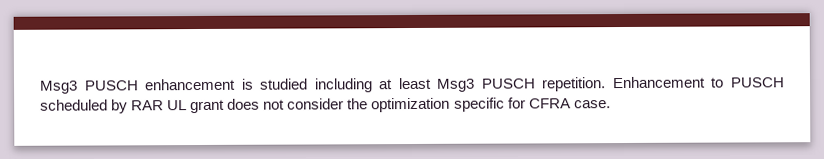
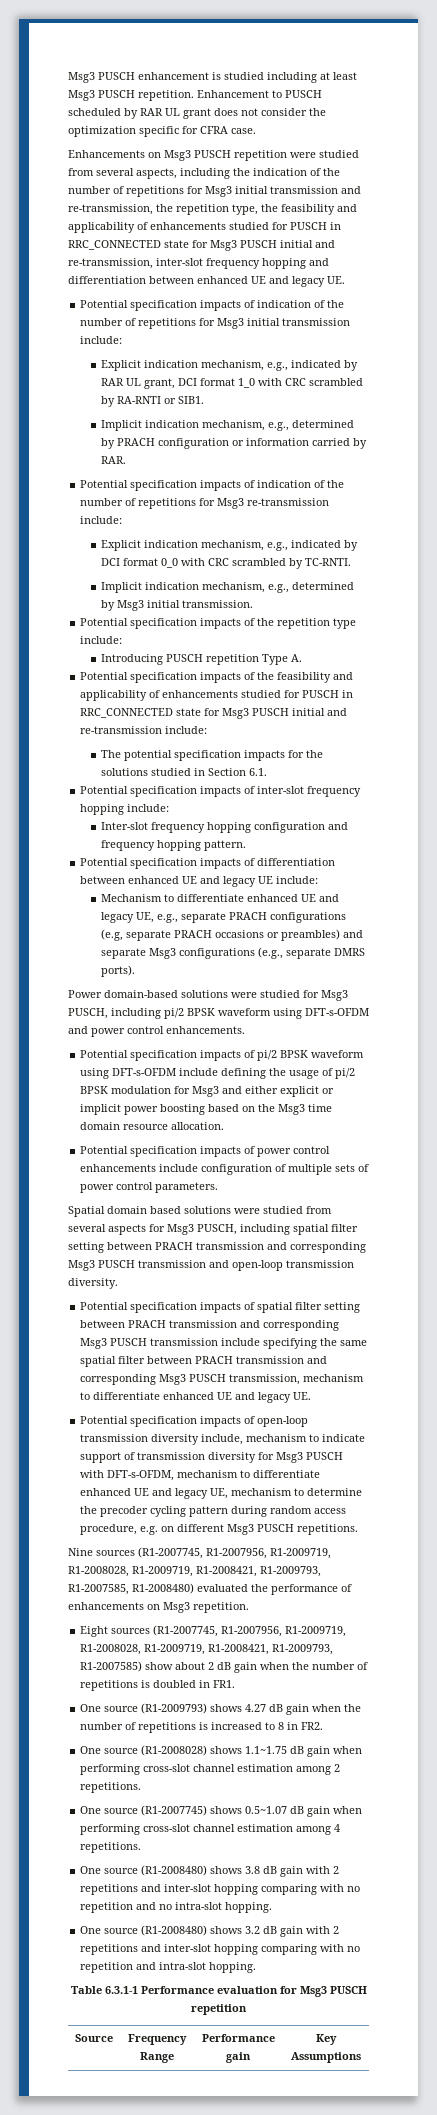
(611, 104) none -> [68,150,359,161] [68,168,340,179] [68,186,361,197] [68,204,357,215] [68,222,341,233] [68,240,335,251] [68,258,329,269] [68,276,345,287] [80,300,345,311] [80,318,351,329] [80,336,123,344] [100,360,358,371] [100,378,363,389] [100,396,204,407] [100,420,354,431] [100,438,367,449] [100,456,126,464] [80,480,345,491] [80,498,330,509] [80,516,123,524] [100,540,358,551] [100,558,351,569] [100,582,354,593] [100,600,253,611] [80,618,357,629] [80,636,123,644] [100,654,302,665] [80,672,354,683] [80,690,354,701] [80,708,348,719] [80,726,208,734] [100,750,323,761] [100,768,267,776] [80,786,362,797] [80,804,170,815] [100,822,348,833] [100,840,246,851] [80,858,336,869] [80,876,319,887] [100,894,339,902] [100,912,346,923] [100,929,363,941] [100,947,365,959] [100,965,135,977] [68,990,348,1001] [68,1008,369,1019] [68,1026,245,1037] [80,1050,365,1061] [80,1068,356,1079] [80,1086,335,1097] [80,1104,333,1115] [80,1122,225,1130] [80,1146,331,1157] [80,1164,370,1175] [80,1182,219,1193] [68,1206,332,1217] [68,1224,358,1235] [68,1242,366,1253] [68,1260,354,1271] [68,1278,118,1289] [80,1302,361,1313] [80,1320,340,1331] [80,1338,368,1349] [80,1356,328,1367] [80,1374,365,1385] [80,1392,312,1403] [80,1416,309,1427] [80,1434,366,1445] [80,1452,344,1463] [80,1470,321,1481] [80,1488,363,1499] [80,1506,347,1517] [80,1524,359,1535] [68,1547,331,1559] [68,1566,321,1577] [68,1583,352,1595] [68,1602,249,1613] [80,1625,347,1637] [80,1644,334,1655] [80,1661,369,1673] [80,1680,236,1691] [80,1703,362,1715] [80,1722,324,1733] [80,1745,363,1757] [80,1764,341,1775] [80,1782,142,1793] [80,1805,363,1817] [80,1824,341,1835] [80,1842,142,1853] [80,1865,340,1877] [80,1884,361,1895] [80,1902,273,1913] [80,1925,340,1937] [80,1944,361,1955] [80,1962,257,1973] [70,1986,367,1997] [191,2004,247,2015] [75,2034,113,2042] [127,2034,187,2045] [139,2052,174,2063] [201,2034,275,2042] [226,2052,251,2063] [315,2034,337,2045] [290,2052,361,2063] // Enhancements on Msg3 PUSCH repetition were studied from several aspects, including the indication of the number of repetitions for Msg3 initial transmission and re-transmission, the repetition type, the feasibility and applicability of enhancements studied for PUSCH in RRC_CONNECTED state for Msg3 PUSCH initial and re-transmission, inter-slot frequency hopping and differentiation between enhanced UE and legacy UE. // Potential specification impacts of indication of the number of repetitions for Msg3 initial transmission include: // Explicit indication mechanism, e.g., indicated by RAR UL grant, DCI format 1_0 with CRC scrambled by RA-RNTI or SIB1. // Implicit indication mechanism, e.g., determined by PRACH configuration or information carried by RAR. // Potential specification impacts of indication of the number of repetitions for Msg3 re-transmission include: // Explicit indication mechanism, e.g., indicated by DCI format 0_0 with CRC scrambled by TC-RNTI. // Implicit indication mechanism, e.g., determined by Msg3 initial transmission. // Potential specification impacts of the repetition type include: // Introducing PUSCH repetition Type A. // Potential specification impacts of the feasibility and applicability of enhancements studied for PUSCH in RRC_CONNECTED state for Msg3 PUSCH initial and re-transmission include: // The potential specification impacts for the solutions studied in Section 6.1. // Potential specification impacts of inter-slot frequency hopping include: // Inter-slot frequency hopping configuration and frequency hopping pattern. // Potential specification impacts of differentiation between enhanced UE and legacy UE include: // Mechanism to differentiate enhanced UE and legacy UE, e.g., separate PRACH configurations (e.g, separate PRACH occasions or preambles) and separate Msg3 configurations (e.g., separate DMRS ports). // Power domain-based solutions were studied for Msg3 PUSCH, including pi/2 BPSK waveform using DFT-s-OFDM and power control enhancements. // Potential specification impacts of pi/2 BPSK waveform using DFT-s-OFDM include defining the usage of pi/2 BPSK modulation for Msg3 and either explicit or implicit power boosting based on the Msg3 time domain resource allocation. // Potential specification impacts of power control enhancements include configuration of multiple sets of power control parameters. // Spatial domain based solutions were studied from several aspects for Msg3 PUSCH, including spatial filter setting between PRACH transmission and corresponding Msg3 PUSCH transmission and open-loop transmission diversity. // Potential specification impacts of spatial filter setting between PRACH transmission and corresponding Msg3 PUSCH transmission include specifying the same spatial filter between PRACH transmission and corresponding Msg3 PUSCH transmission, mechanism to differentiate enhanced UE and legacy UE. // Potential specification impacts of open-loop transmission diversity include, mechanism to indicate support of transmission diversity for Msg3 PUSCH with DFT-s-OFDM, mechanism to differentiate enhanced UE and legacy UE, mechanism to determine the precoder cycling pattern during random access procedure, e.g. on different Msg3 PUSCH repetitions. // Nine sources (R1-2007745, R1-2007956, R1-2009719, R1-2008028, R1-2009719, R1-2008421, R1-2009793, R1-2007585, R1-2008480) evaluated the performance of enhancements on Msg3 repetition. // Eight sources (R1-2007745, R1-2007956, R1-2009719, R1-2008028, R1-2009719, R1-2008421, R1-2009793, R1-2007585) show about 2 dB gain when the number of repetitions is doubled in FR1. // One source (R1-2009793) shows 4.27 dB gain when the number of repetitions is increased to 8 in FR2. // One source (R1-2008028) shows 1.1~1.75 dB gain when performing cross-slot channel estimation among 2 repetitions. // One source (R1-2007745) shows 0.5~1.07 dB gain when performing cross-slot channel estimation among 4 repetitions. // One source (R1-2008480) shows 3.8 dB gain with 2 repetitions and inter-slot hopping comparing with no repetition and no intra-slot hopping. // One source (R1-2008480) shows 3.2 dB gain with 2 repetitions and inter-slot hopping comparing with no repetition and intra-slot hopping. // Table 6.3.1-1 Performance evaluation for Msg3 PUSCH repetition // Source | Frequency Range | Performance gain | Key Assumptions

